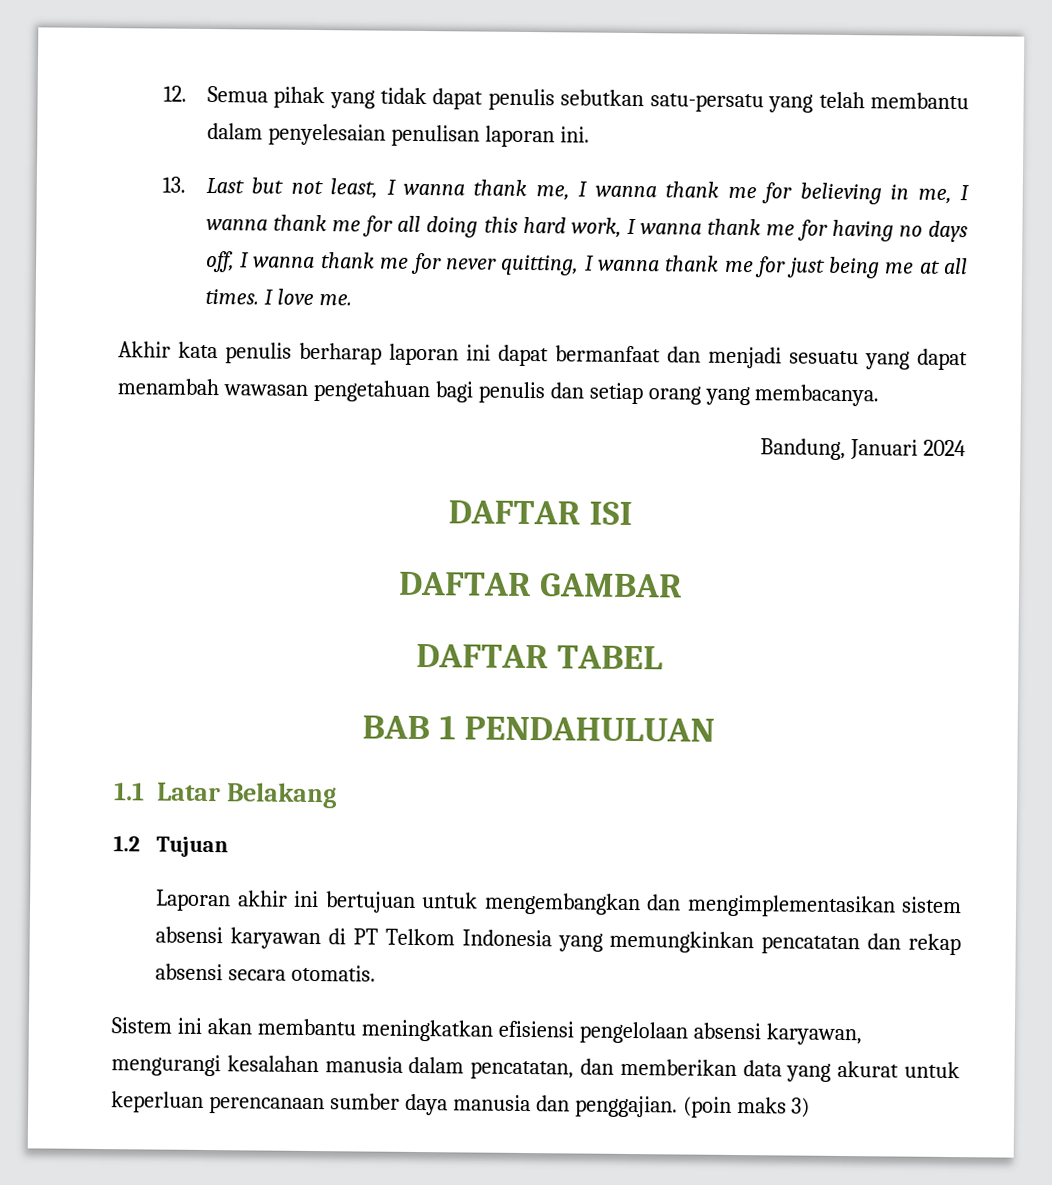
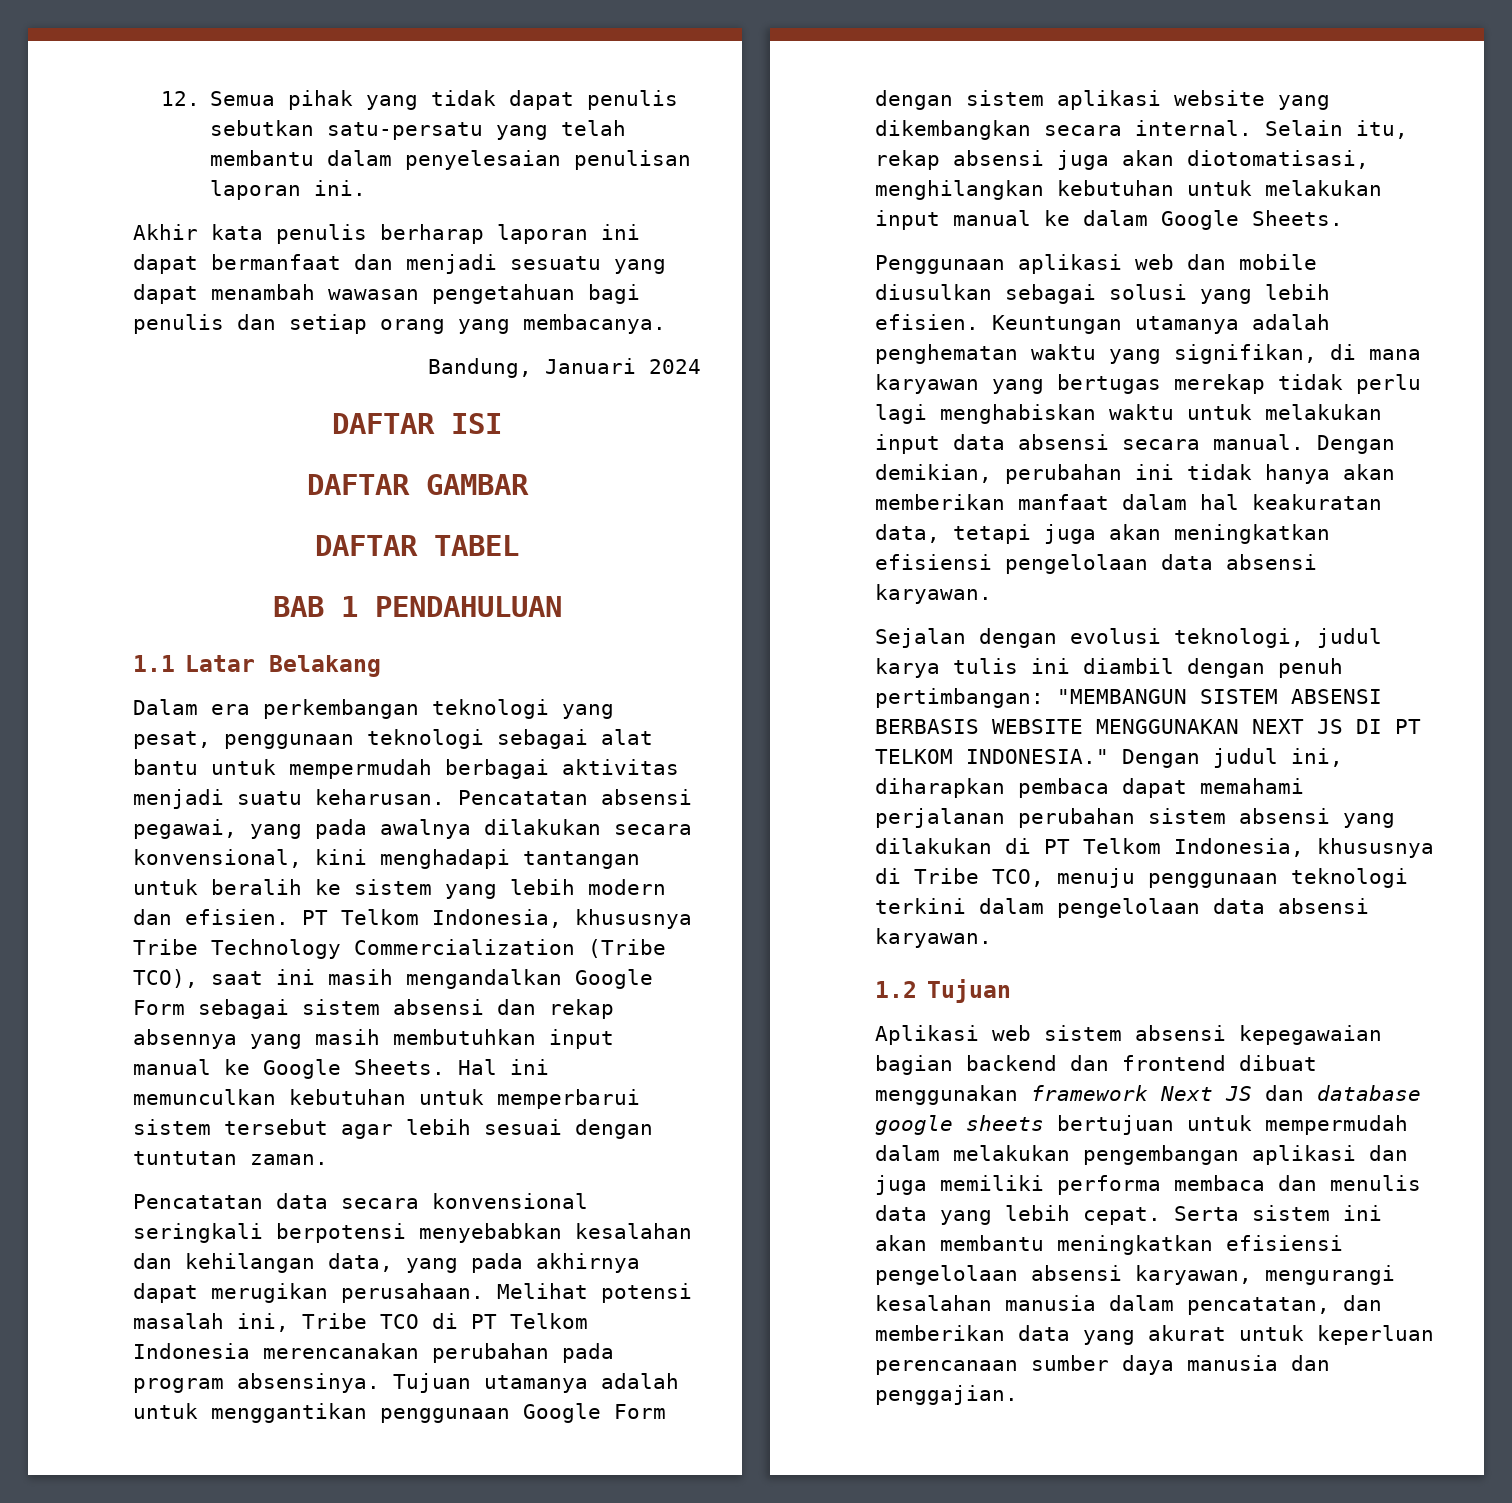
[162,176,969,205] [205,214,968,243] [205,250,969,279] [204,288,352,306] // 13. Last but not least, I wanna thank me, I wanna thank me for believing in me, I wanna thank me for all doing this hard work, I wanna thank me for having no days off, I wanna thank me for never quitting, I wanna thank me for just being me at all times. I love me. -> (366, 188) none
[113,835,229,858] [155,889,962,918] [155,926,961,956] [155,963,377,982] [111,1017,172,1034] 1.2 Tujuan // Laporan akhir ini bertujuan untuk mengembangkan dan mengimplementasikan sistem absensi karyawan di PT Telkom Indonesia yang memungkinkan pencatatan dan rekap absensi secara otomatis. // Sistem -> [133,699,614,719] [133,729,653,749] [133,759,679,779] [133,789,692,809] [133,819,692,839] [133,849,640,869] [133,879,666,899] [133,909,692,929] [133,939,666,959] [133,969,653,989] [133,999,614,1019] [133,1029,614,1049] [133,1059,549,1079] [133,1089,640,1109] [133,1119,653,1139] [133,1151,328,1165] [133,1193,588,1209] [133,1223,692,1243] [133,1253,640,1273] [133,1283,692,1303] [133,1313,588,1332] [133,1343,614,1363] [133,1373,679,1393] [133,1403,666,1423] [875,90,1330,110] [875,120,1408,140] [875,150,1369,170] [875,180,1382,200] [875,210,1343,230] [875,254,1317,274] [875,284,1330,304] [875,314,1330,334] [875,344,1421,364] [875,374,1421,394] [875,404,1382,424] [875,434,1395,454] [875,464,1395,484] [875,494,1382,510] [875,524,1330,544] [875,554,1317,574] [875,584,992,604] [875,628,1382,648] [875,658,1343,678] [875,688,1382,708] [875,719,1421,734] [875,748,1343,768] [875,778,1304,798] [875,808,1395,828] [875,838,1434,858] [875,868,1408,888] [875,898,1369,918] [875,928,992,948] [875,979,1012,1003] [875,1025,1382,1045] [875,1055,1317,1075] [875,1085,1421,1105] [875,1115,1408,1135] [875,1145,1408,1165] [875,1175,1421,1195] [875,1205,1330,1225] Dalam era perkembangan teknologi yang pesat, penggunaan teknologi sebagai alat bantu untuk mempermudah berbagai aktivitas menjadi suatu keharusan. Pencatatan absensi pegawai, yang pada awalnya dilakukan secara konvensional, kini menghadapi tantangan untuk beralih ke sistem yang lebih modern dan efisien. PT Telkom Indonesia, khususnya Tribe Technology Commercialization (Tribe TCO), saat ini masih mengandalkan Google Form sebagai sistem absensi dan rekap absennya yang masih membutuhkan input manual ke Google Sheets. Hal ini memunculkan kebutuhan untuk memperbarui sistem tersebut agar lebih sesuai dengan tuntutan zaman. // Pencatatan data secara konvensional seringkali berpotensi menyebabkan kesalahan dan kehilangan data, yang pada akhirnya dapat merugikan perusahaan. Melihat potensi masalah ini, Tribe TCO di PT Telkom Indonesia merencanakan perubahan pada program absensinya. Tujuan utamanya adalah untuk menggantikan penggunaan Google Form dengan sistem aplikasi website yang dikembangkan secara internal. Selain itu, rekap absensi juga akan diotomatisasi, menghilangkan kebutuhan untuk melakukan input manual ke dalam Google Sheets. // Penggunaan aplikasi web dan mobile diusulkan sebagai solusi yang lebih efisien. Keuntungan utamanya adalah penghematan waktu yang signifikan, di mana karyawan yang bertugas merekap tidak perlu lagi menghabiskan waktu untuk melakukan input data absensi secara manual. Dengan demikian, perubahan ini tidak hanya akan memberikan manfaat dalam hal keakuratan data, tetapi juga akan meningkatkan efisiensi pengelolaan data absensi karyawan. // Sejalan dengan evolusi teknologi, judul karya tulis ini diambil dengan penuh pertimbangan: "MEMBANGUN SISTEM ABSENSI BERBASIS WEBSITE MENGGUNAKAN NEXT JS DI PT TELKOM INDONESIA." Dengan judul ini, diharapkan pembaca dapat memahami perjalanan perubahan sistem absensi yang dilakukan di PT Telkom Indonesia, khususnya di Tribe TCO, menuju penggunaan teknologi terkini dalam pengelolaan data absensi karyawan. // 1.2 Tujuan // Aplikasi web sistem absensi kepegawaian bagian backend dan frontend dibuat menggunakan framework Next JS dan database google sheets bertujuan untuk mempermudah dalam melakukan pengembangan aplikasi dan juga memiliki performa membaca dan menulis data yang lebih cepat. Serta sistem
[682,1096,811,1118] (poin maks 3) -> (1018, 1395) none

